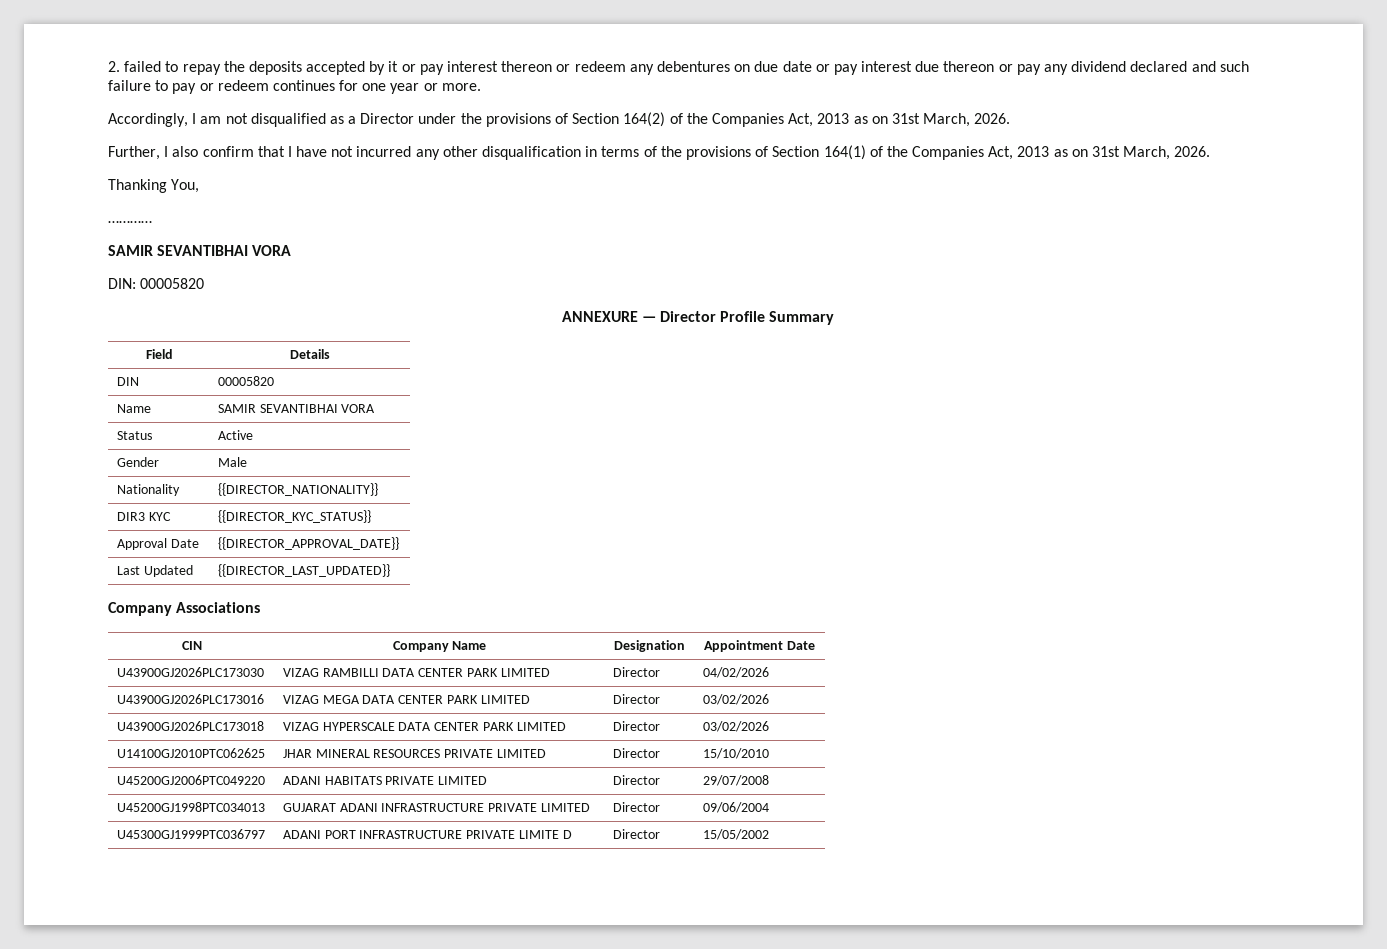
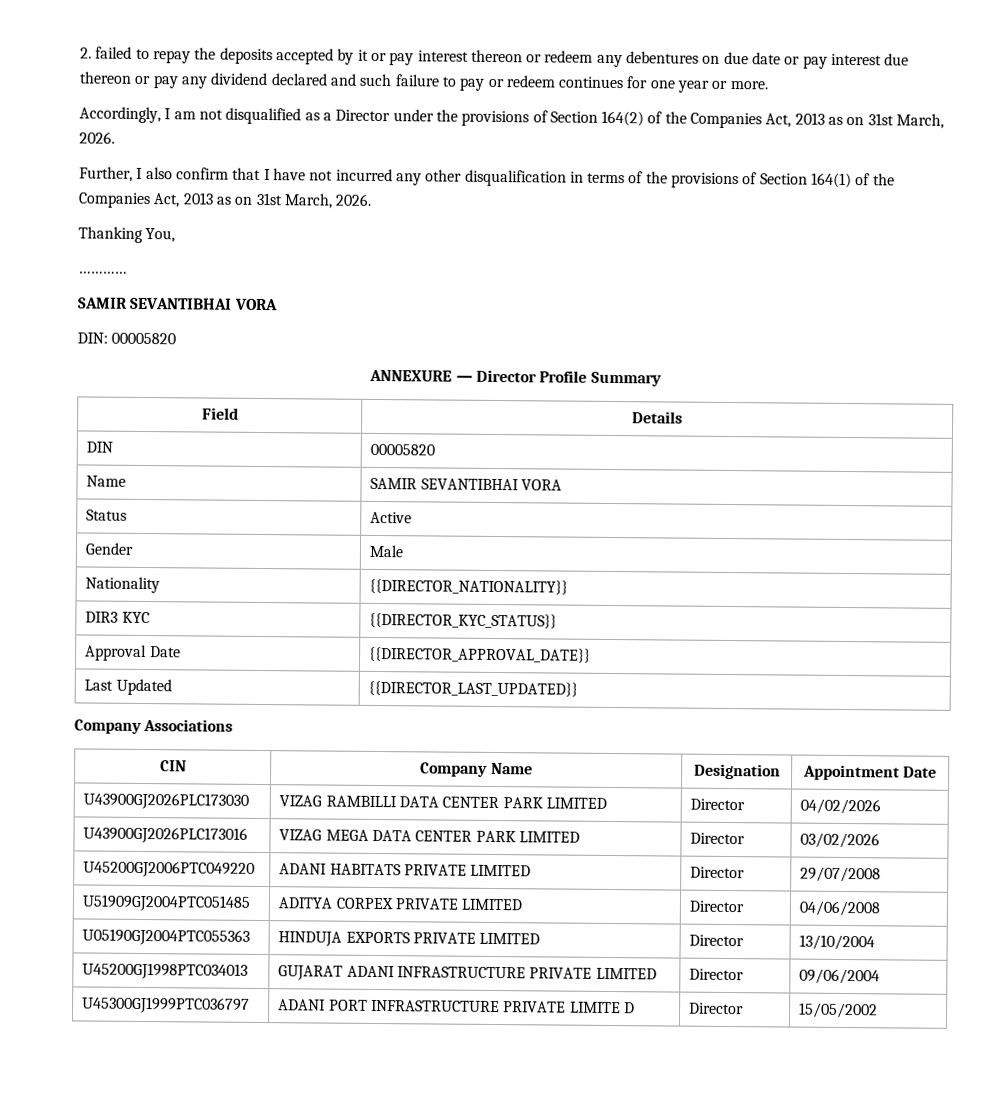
[116,721,264,731] [282,722,566,731] [612,721,660,731] [702,721,769,732] [116,748,265,758] [282,749,546,758] [612,748,660,758] [702,748,769,759] // U43900GJ2026PLC173018 | VIZAG HYPERSCALE DATA CENTER PARK LIMITED | Director | 03/02/2026 // U14100GJ2010PTC062625 | JHAR MINERAL RESOURCES PRIVATE LIMITED | Director | 15/10/2010 -> (881, 840) none
(769, 780) none -> [82,894,252,912] [278,897,523,911] [689,900,745,913] [799,900,881,917] [82,928,251,946] [278,931,541,947] [689,934,745,947] [799,934,876,951] // U51909GJ2004PTC051485 | ADITYA CORPEX PRIVATE LIMITED | Director | 04/06/2008 // U05190GJ2004PTC055363 | HINDUJA EXPORTS PRIVATE LIMITED | Director | 13/10/2004

